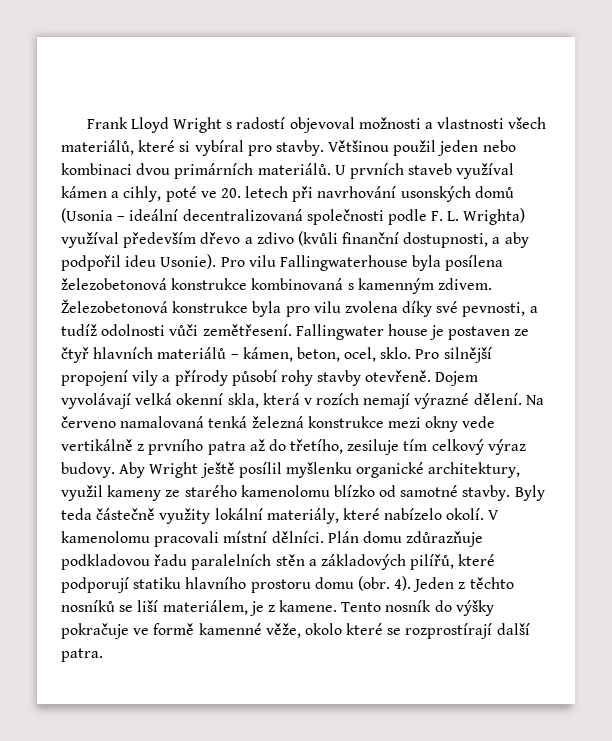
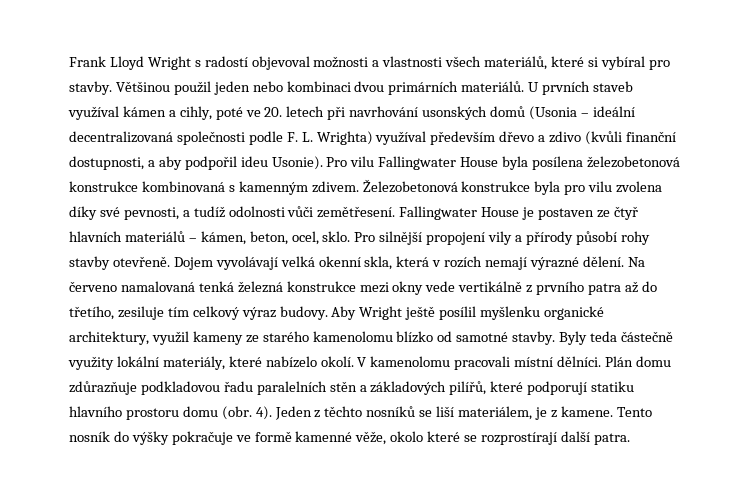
[279,255,408,271] Fallingwaterhouse -> [378,156,499,170] Fallingwater House
[387,324,428,336] house -> [481,207,520,217] House

